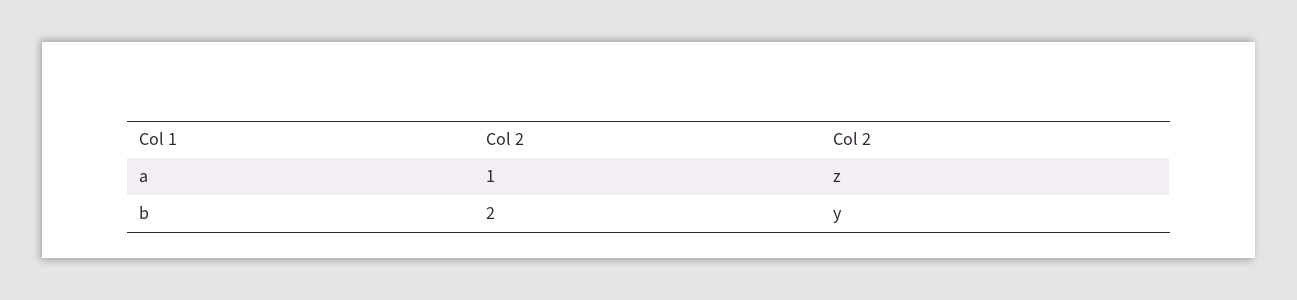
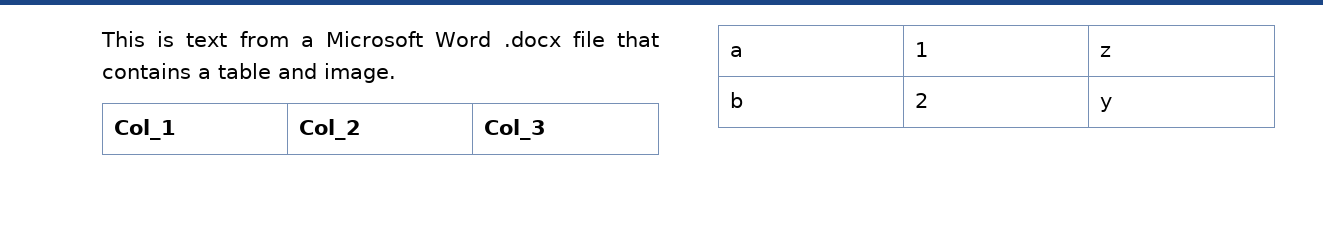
[138,132,178,145] [485,132,525,145] [832,132,872,145] Col 1 | Col 2 | Col 2 -> [101,31,659,47] [102,63,396,83] [114,119,177,140] [299,119,362,140] [484,119,547,140] This is text from a Microsoft Word .docx file that contains a table and image. // Col_1 | Col_2 | Col_3

